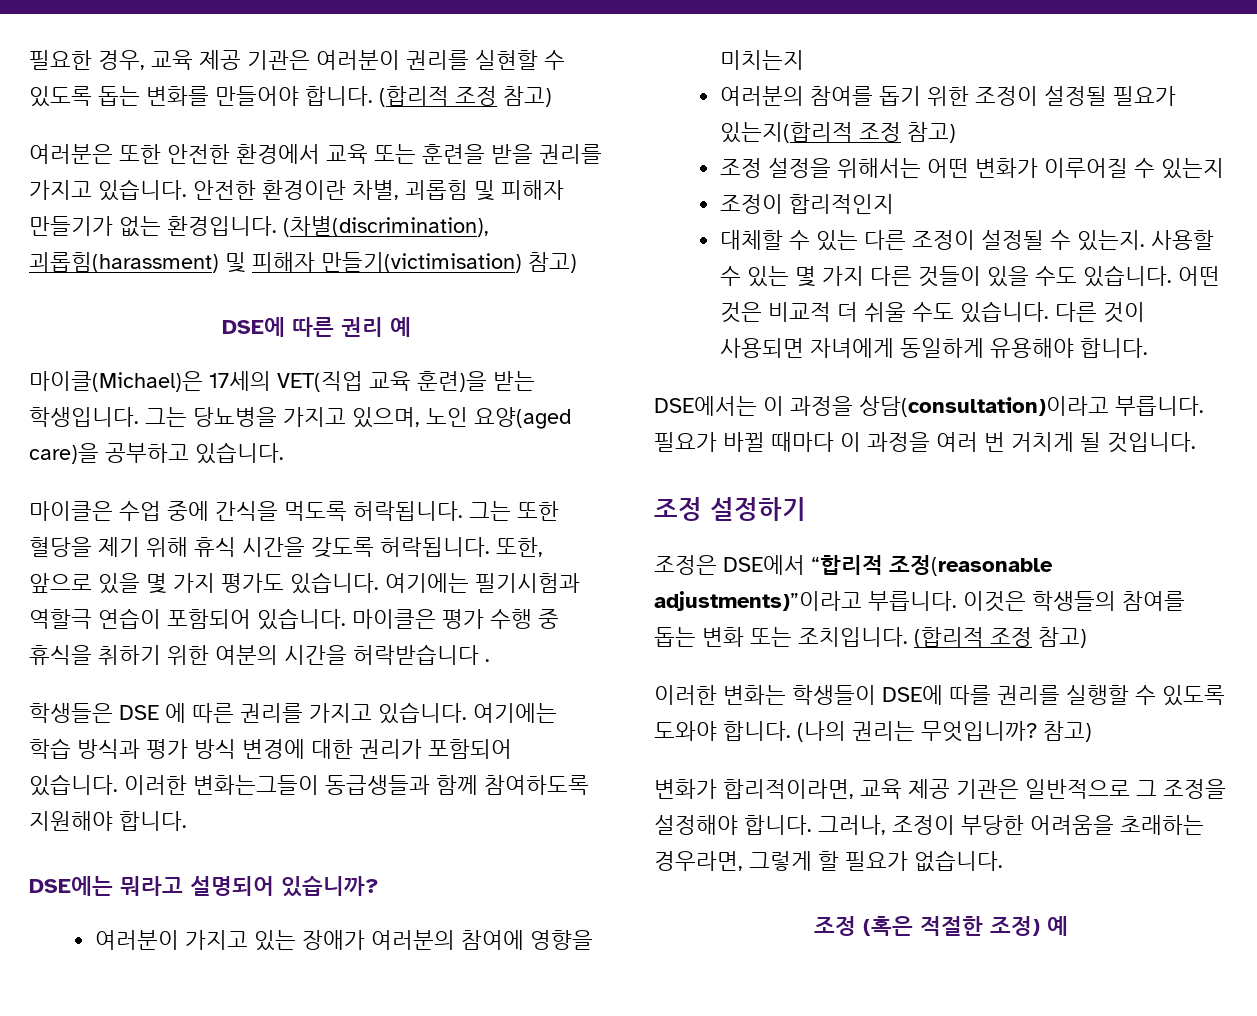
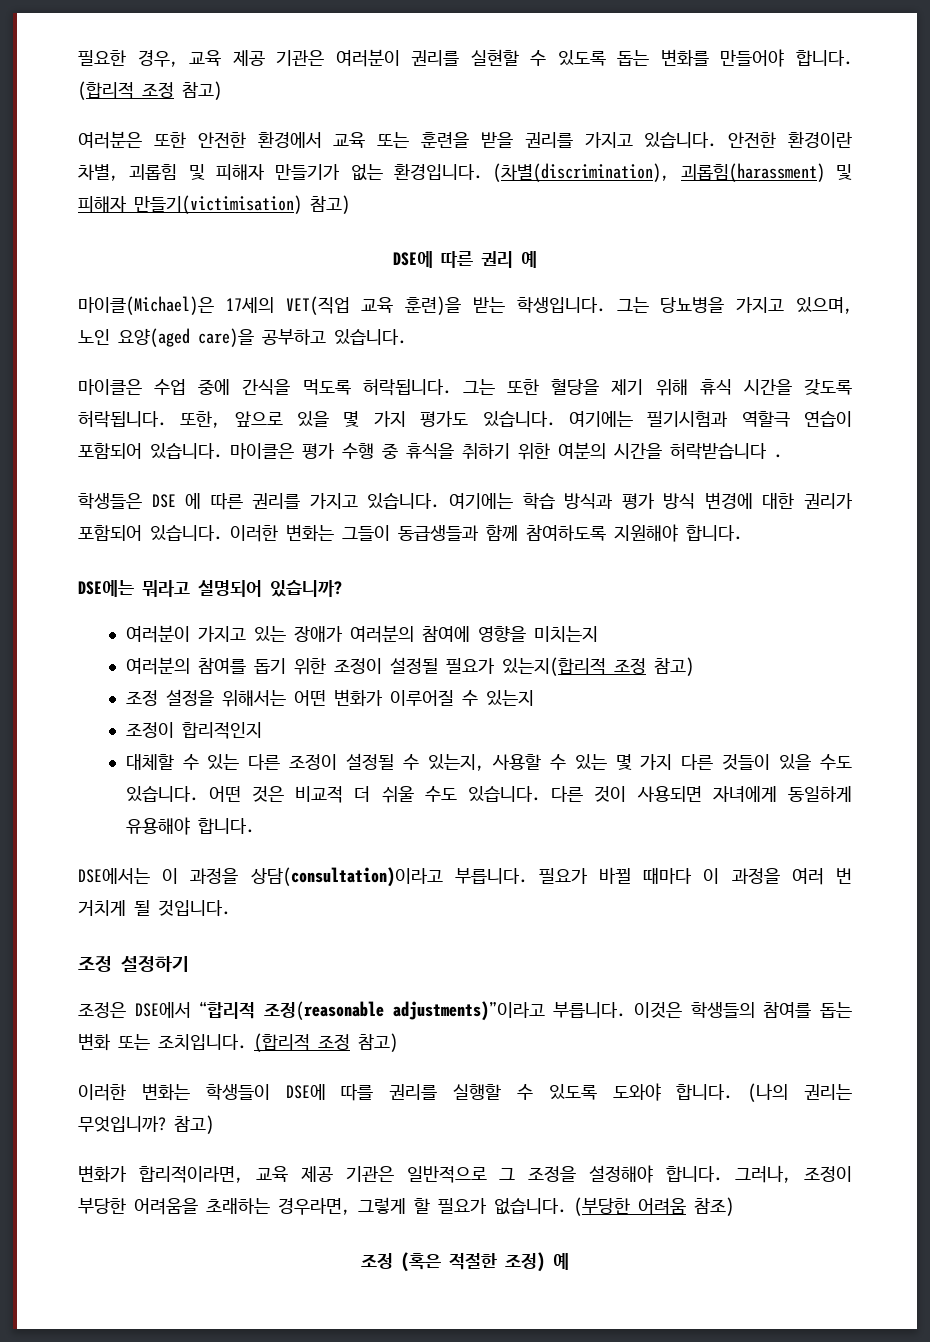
[193,775,319,795] 변화는그들이 -> [286,524,390,542] 변화는 그들이
[1076,230,1145,251] 있는지. -> [427,754,484,771] 있는지,
(1003, 861) none -> [574,1197,734,1216] (부당한 어려움 참조)

